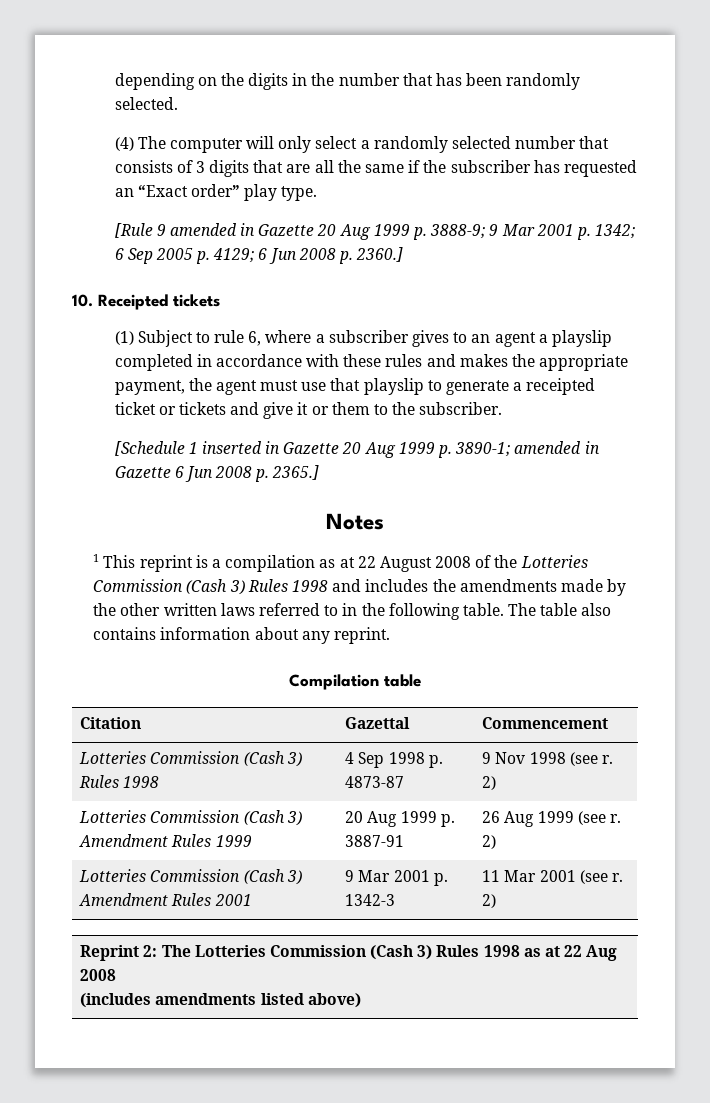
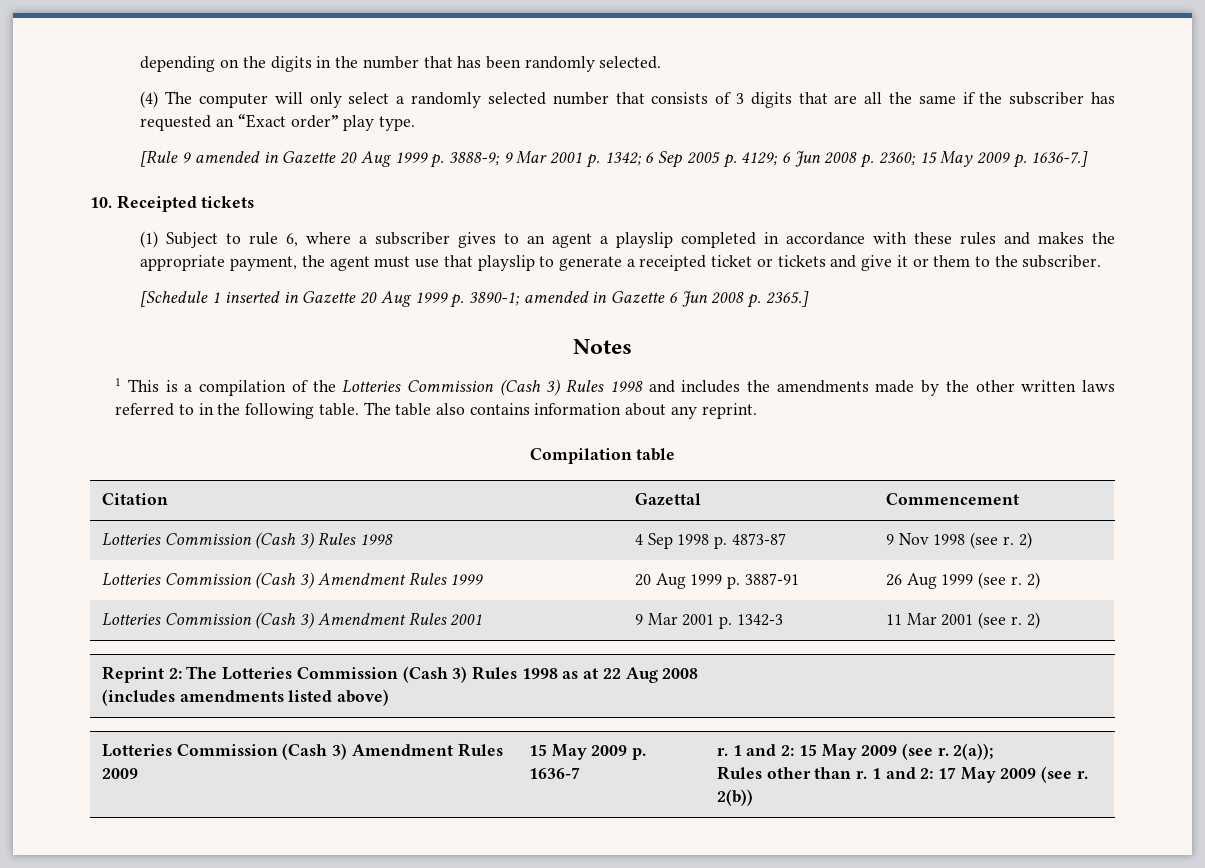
[356,247,404,262] 2360.] -> [878,151,1089,168] 2360; 15 May 2009 p. 1636-7.]
[139,555,193,572] reprint -> (159, 385) none
[319,556,472,572] as at 22 August 2008 -> (287, 388) none
(361, 1000) none -> [101,743,503,760] [101,768,138,779] [528,744,647,760] [528,767,580,779] [716,743,994,760] [716,766,1088,783] [716,789,753,806] // Lotteries Commission (Cash 3) Amendment Rules 2009 | 15 May 2009 p. 1636-7 | r. 1 and 2: 15 May 2009 (see r. 2(a)); // Rules other than r. 1 and 2: 17 May 2009 (see r. 2(b))

